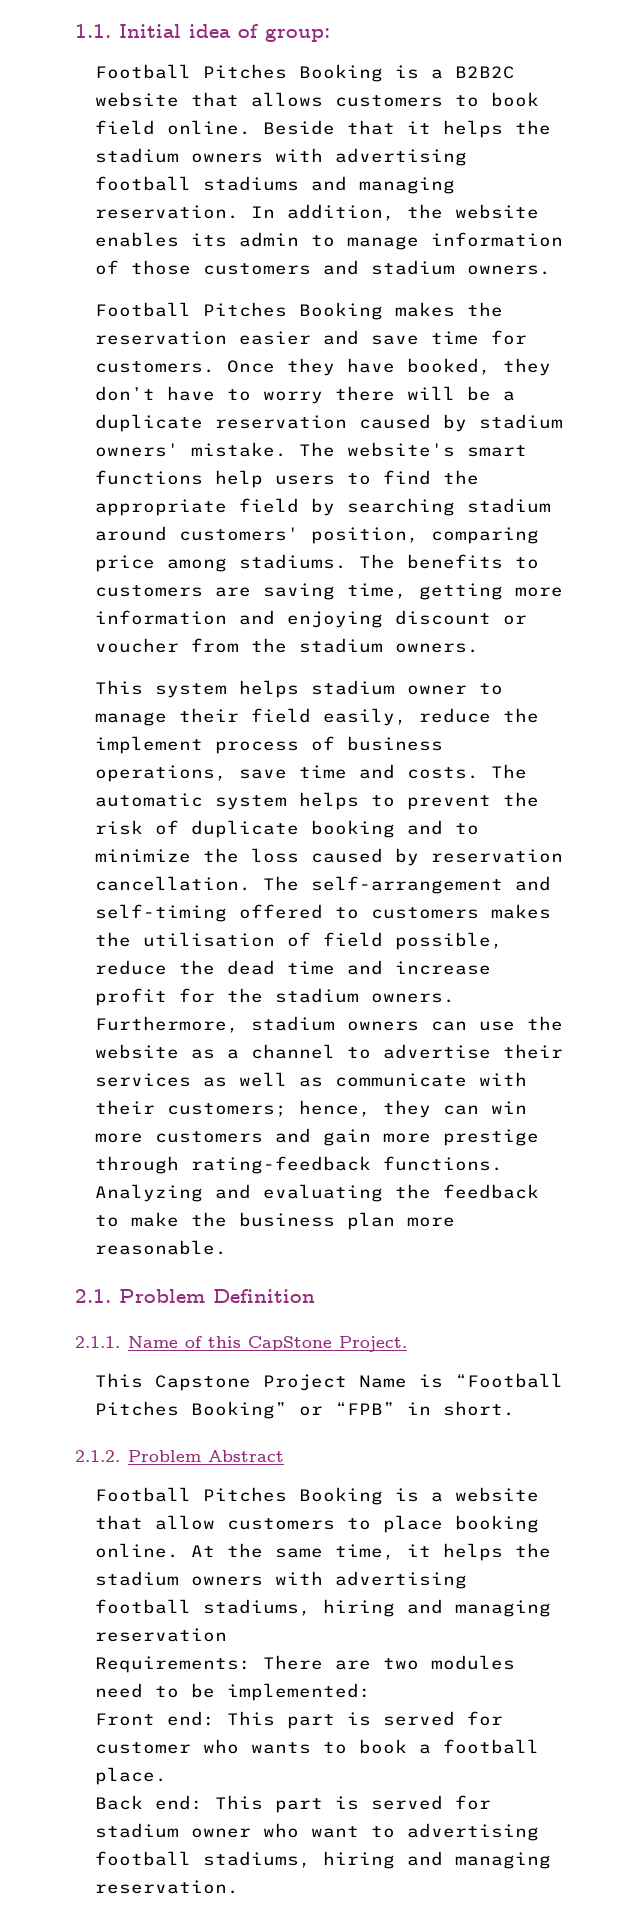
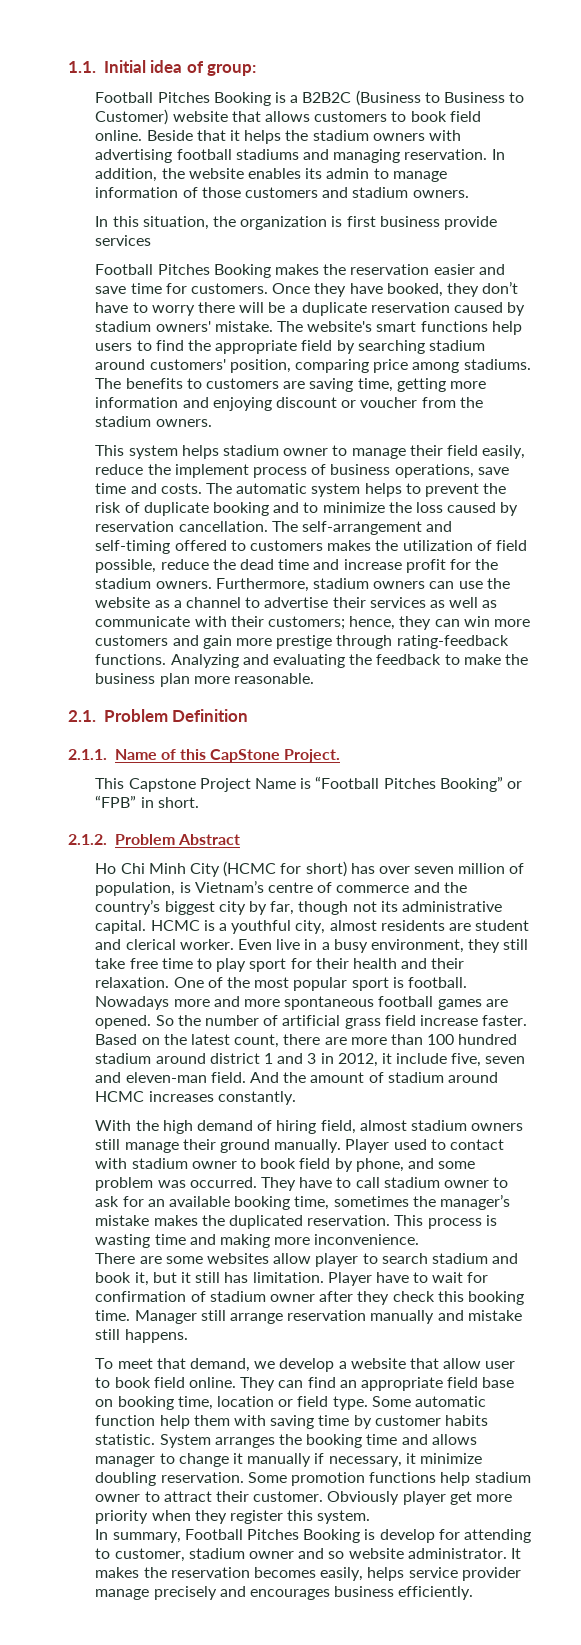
(516, 72) none -> [355,90,525,106] [95,109,169,125] (Business to Business to Customer)
(552, 270) none -> [95,216,497,230] [95,235,152,246] // In this situation, the organization is first business provide services
[143,932,276,947] utilisation -> [402,540,473,551] utilization
[95,1487,540,1505] [95,1515,540,1533] [95,1543,552,1561] [95,1571,468,1589] [95,1599,552,1617] [95,1628,228,1642] [95,1655,516,1673] [95,1683,372,1701] [95,1711,504,1729] [95,1739,540,1754] [95,1767,168,1785] [95,1795,492,1813] [95,1823,540,1841] [95,1851,552,1869] [95,1880,240,1894] Football Pitches Booking is a website that allow customers to place booking online. At the same time, it helps the stadium owners with advertising football stadiums, hiring and managing reservation // Requirements: There are two modules need to be implemented: // Front end: This part is served for customer who wants to book a football place. // Back end: This part is served for stadium owner who want to advertising football stadiums, hiring and managing reservation. -> [95,861,525,877] [95,880,467,896] [95,899,502,915] [95,920,530,934] [95,939,529,953] [95,958,465,972] [95,977,467,991] [95,996,508,1010] [95,1015,528,1029] [95,1034,518,1048] [95,1053,526,1067] [95,1072,498,1083] [95,1091,296,1105] [95,1120,524,1134] [95,1139,504,1153] [95,1158,476,1172] [95,1177,509,1191] [95,1194,510,1210] [95,1215,497,1229] [95,1234,420,1248] [95,1253,519,1267] [95,1272,489,1286] [95,1291,524,1305] [95,1310,522,1324] [95,1329,188,1343] [95,1358,516,1372] [95,1377,515,1391] [95,1396,486,1410] [95,1415,488,1429] [95,1434,477,1448] [95,1453,482,1467] [95,1472,531,1486] [95,1491,512,1505] [95,1510,371,1524] [95,1529,531,1543] [95,1548,521,1562] [95,1567,521,1581] [95,1586,474,1600] Ho Chi Minh City (HCMC for short) has over seven million of population, is Vietnam’s centre of commerce and the country’s biggest city by far, though not its administrative capital. HCMC is a youthful city, almost residents are student and clerical worker. Even live in a busy environment, they still take free time to play sport for their health and their relaxation. One of the most popular sport is football. Nowadays more and more spontaneous football games are opened. So the number of artificial grass field increase faster. Based on the latest count, there are more than 100 hundred stadium around district 1 and 3 in 2012, it include five, seven and eleven-man field. And the amount of stadium around HCMC increases constantly. // With the high demand of hiring field, almost stadium owners still manage their ground manually. Player used to contact with stadium owner to book field by phone, and some problem was occurred. They have to call stadium owner to ask for an available booking time, sometimes the manager’s mistake makes the duplicated reservation. This process is wasting time and making more inconvenience. // There are some websites allow player to search stadium and book it, but it still has limitation. Player have to wait for confirmation of stadium owner after they check this booking time. Manager still arrange reservation manually and mistake still happens. // To meet that demand, we develop a website that allow user to book field online. They can find an appropriate field base on booking time, location or field type. Some automatic function help them with saving time by customer habits statistic. System arranges the booking time and allows manager to change it manually if necessary, it minimize doubling reservation. Some promotion functions help stadium owner to attract their customer. Obviously player get more priority when they register this system. // In summary, Football Pitches Booking is develop for attending to customer, stadium owner and so website administrator. It makes the reservation becomes easily, helps service provider manage precisely and encourages business efficiently.

